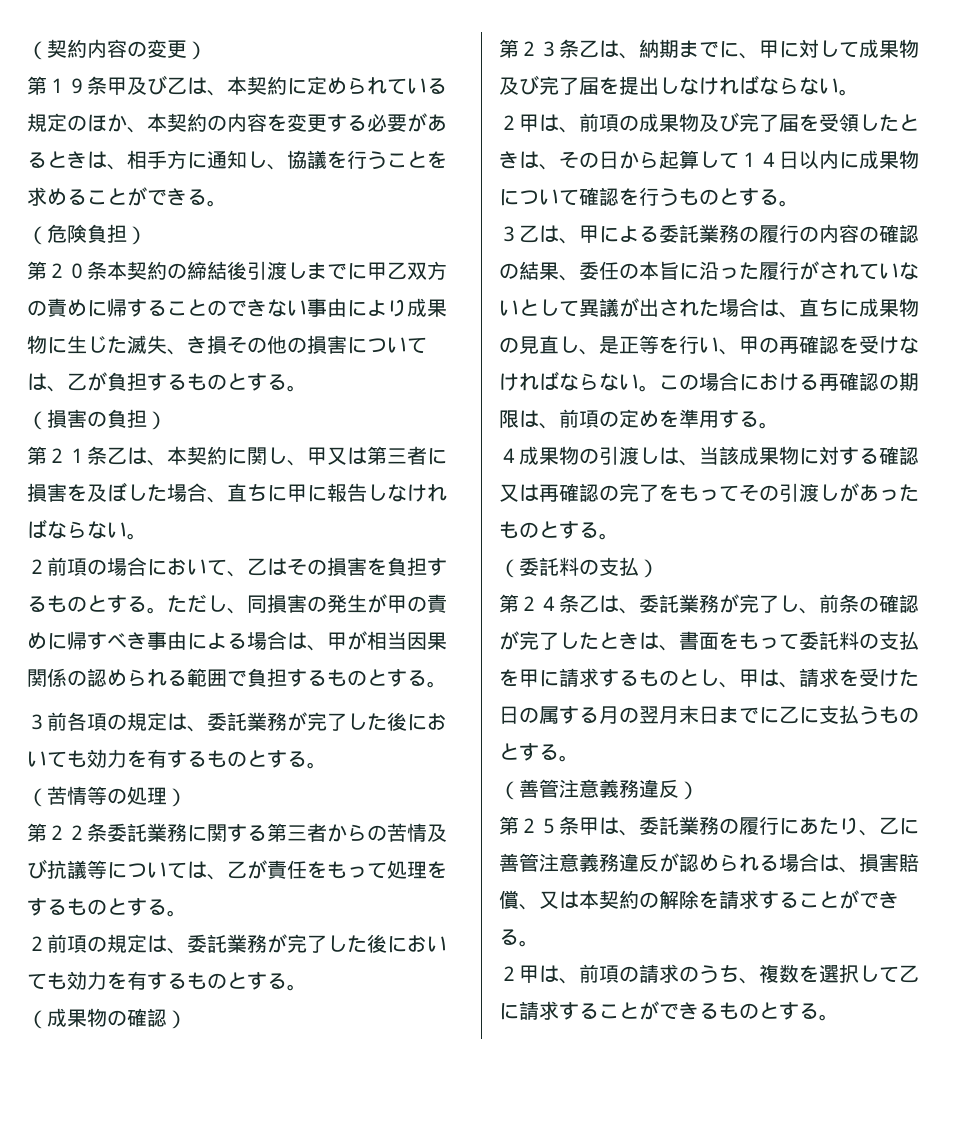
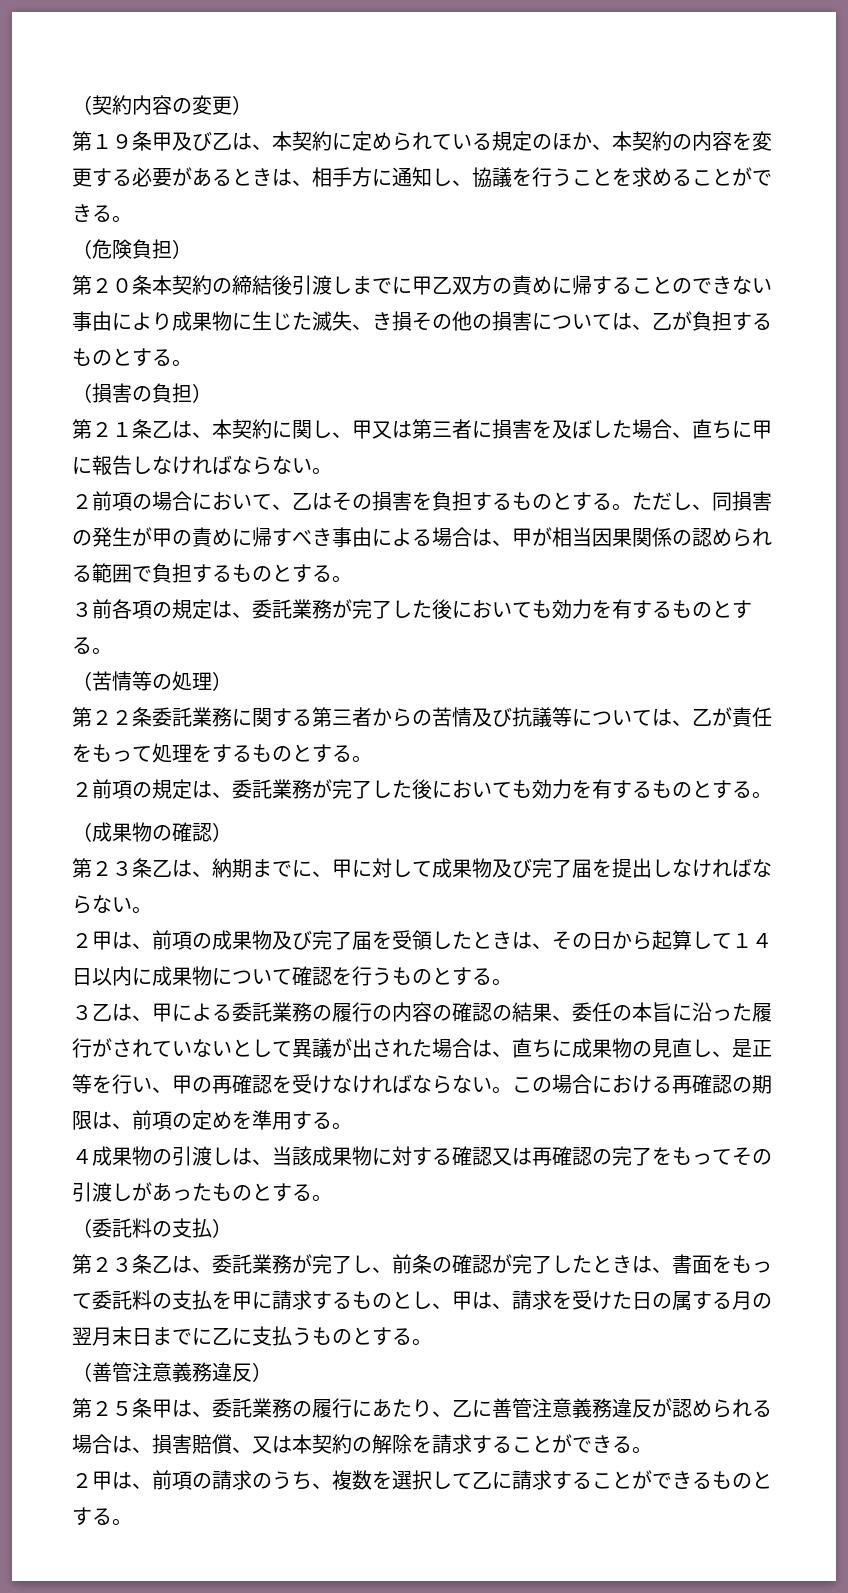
[539,596,559,611] ４ -> [112,1257,132,1272] ３

